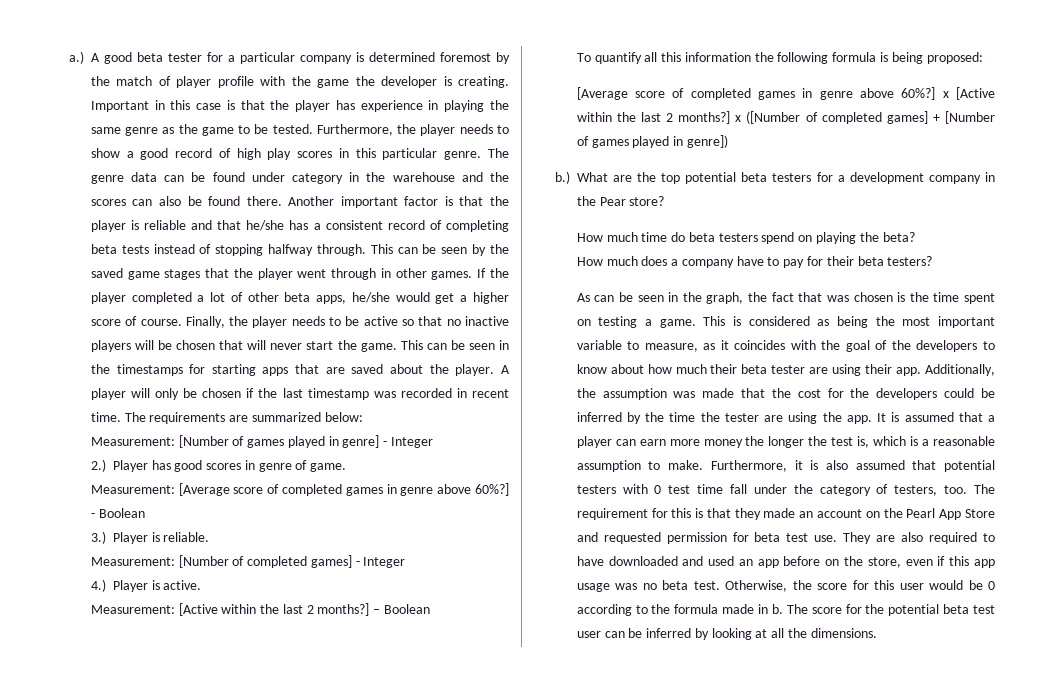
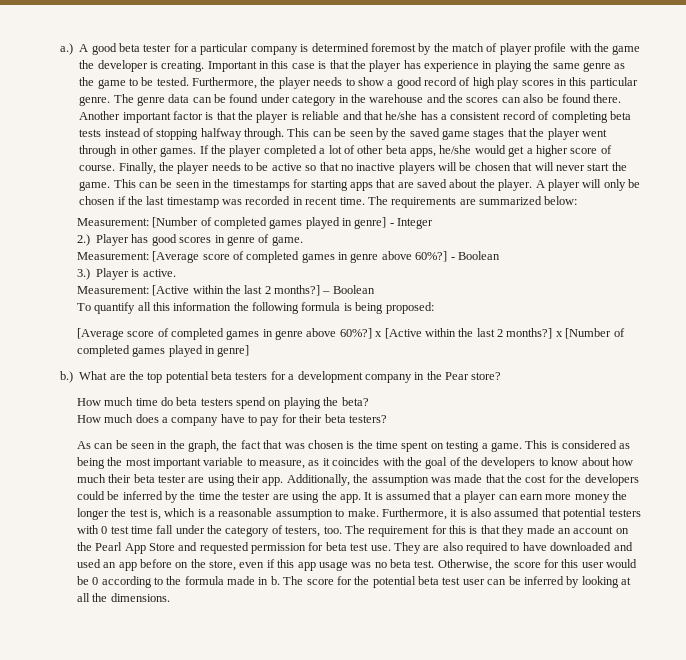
(245, 441) none -> [213,217,267,229] completed
[163,532,210,542] [90,555,406,568] [90,579,160,592] reliable. // Measurement: [Number of completed games] - Integer // 4.) Player is -> (140, 273) none
[746,111,995,124] [576,135,728,148] ([Number of completed games] + [Number of games played in genre]) -> [565,328,625,339] [76,345,250,357] [Number of completed games played in genre]

